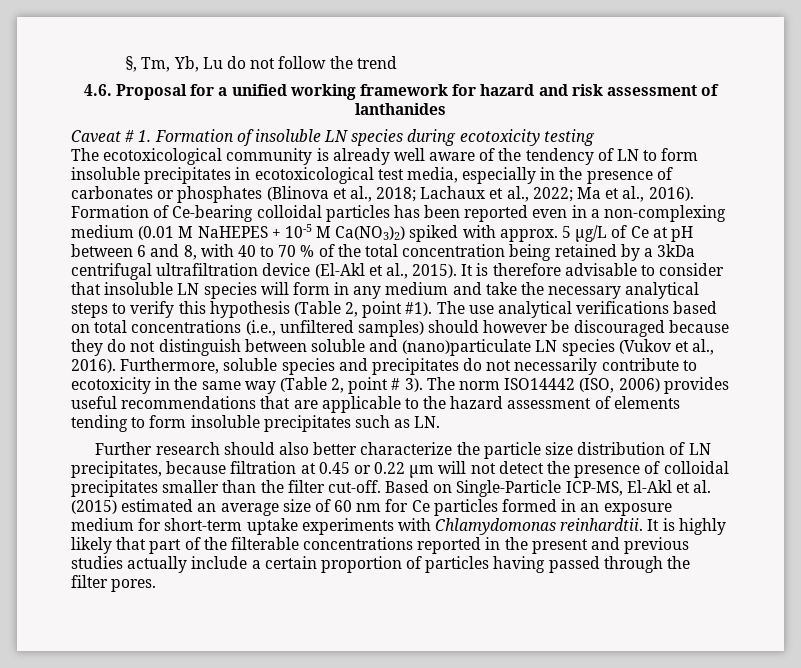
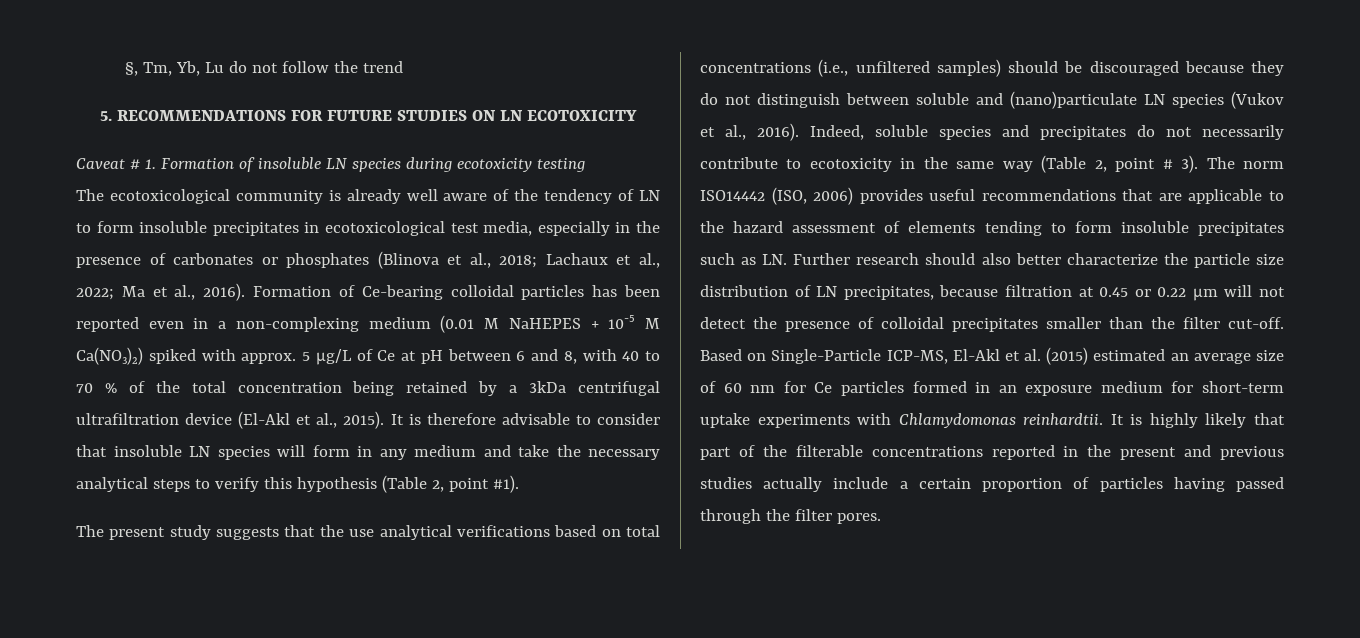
[83,84,720,100] [355,103,446,115] 4.6. Proposal for a unified working framework for hazard and risk assessment of lanthanides -> [100,110,637,121] 5. RECOMMENDATIONS FOR FUTURE STUDIES ON LN ECOTOXICITY
[436,301,465,314] The -> [76,525,344,540] // The present study suggests that the
[483,320,549,333] however -> (1058, 67) none
[120,358,220,374] Furthermore, -> [810,125,864,140] Indeed,
(441, 422) // -> (788, 259) none

